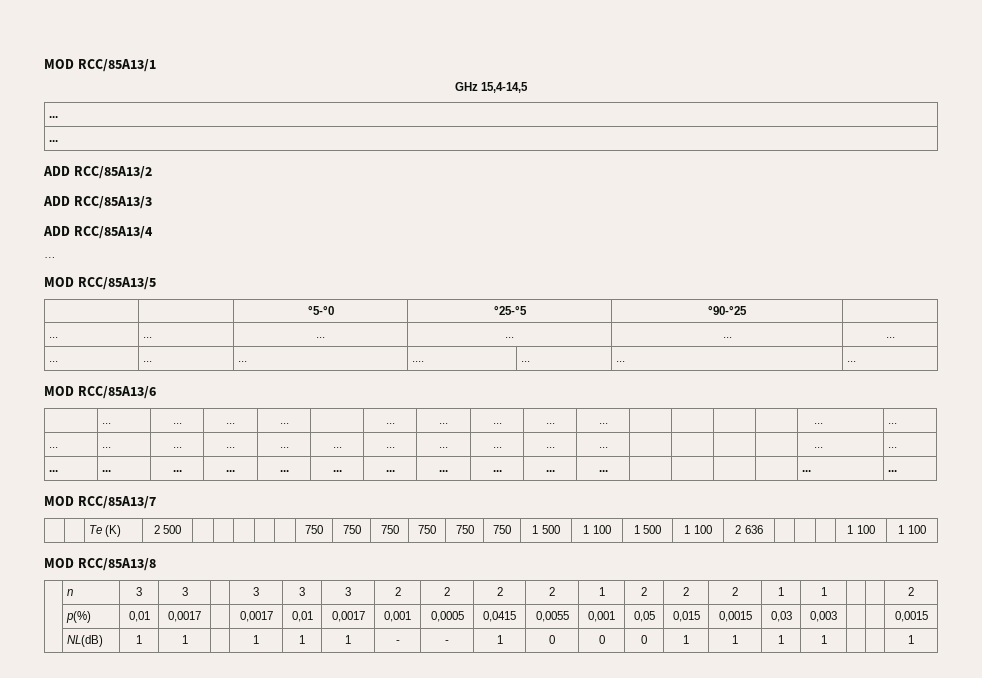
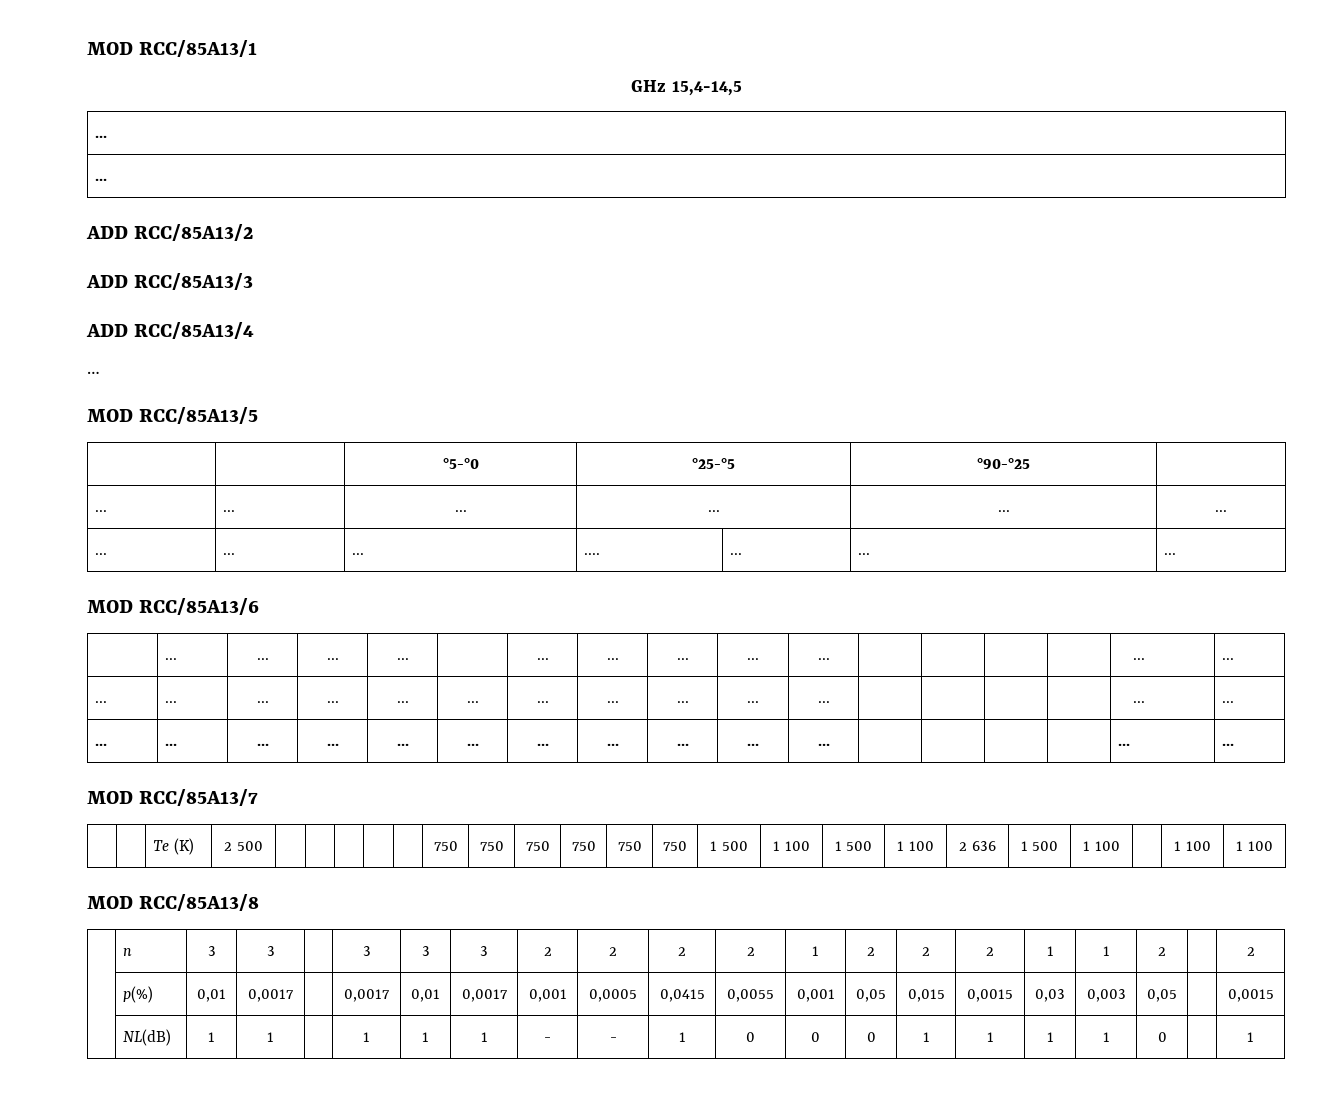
(763, 529) | -> [1020,841,1059,851] [1083,841,1120,851] 1 500 | 1 100
(827, 591) none -> [1158,947,1166,956] 2
(837, 616) none -> [1147,989,1177,1002] 0,05
(827, 639) none -> [1157,1032,1167,1042] 0

